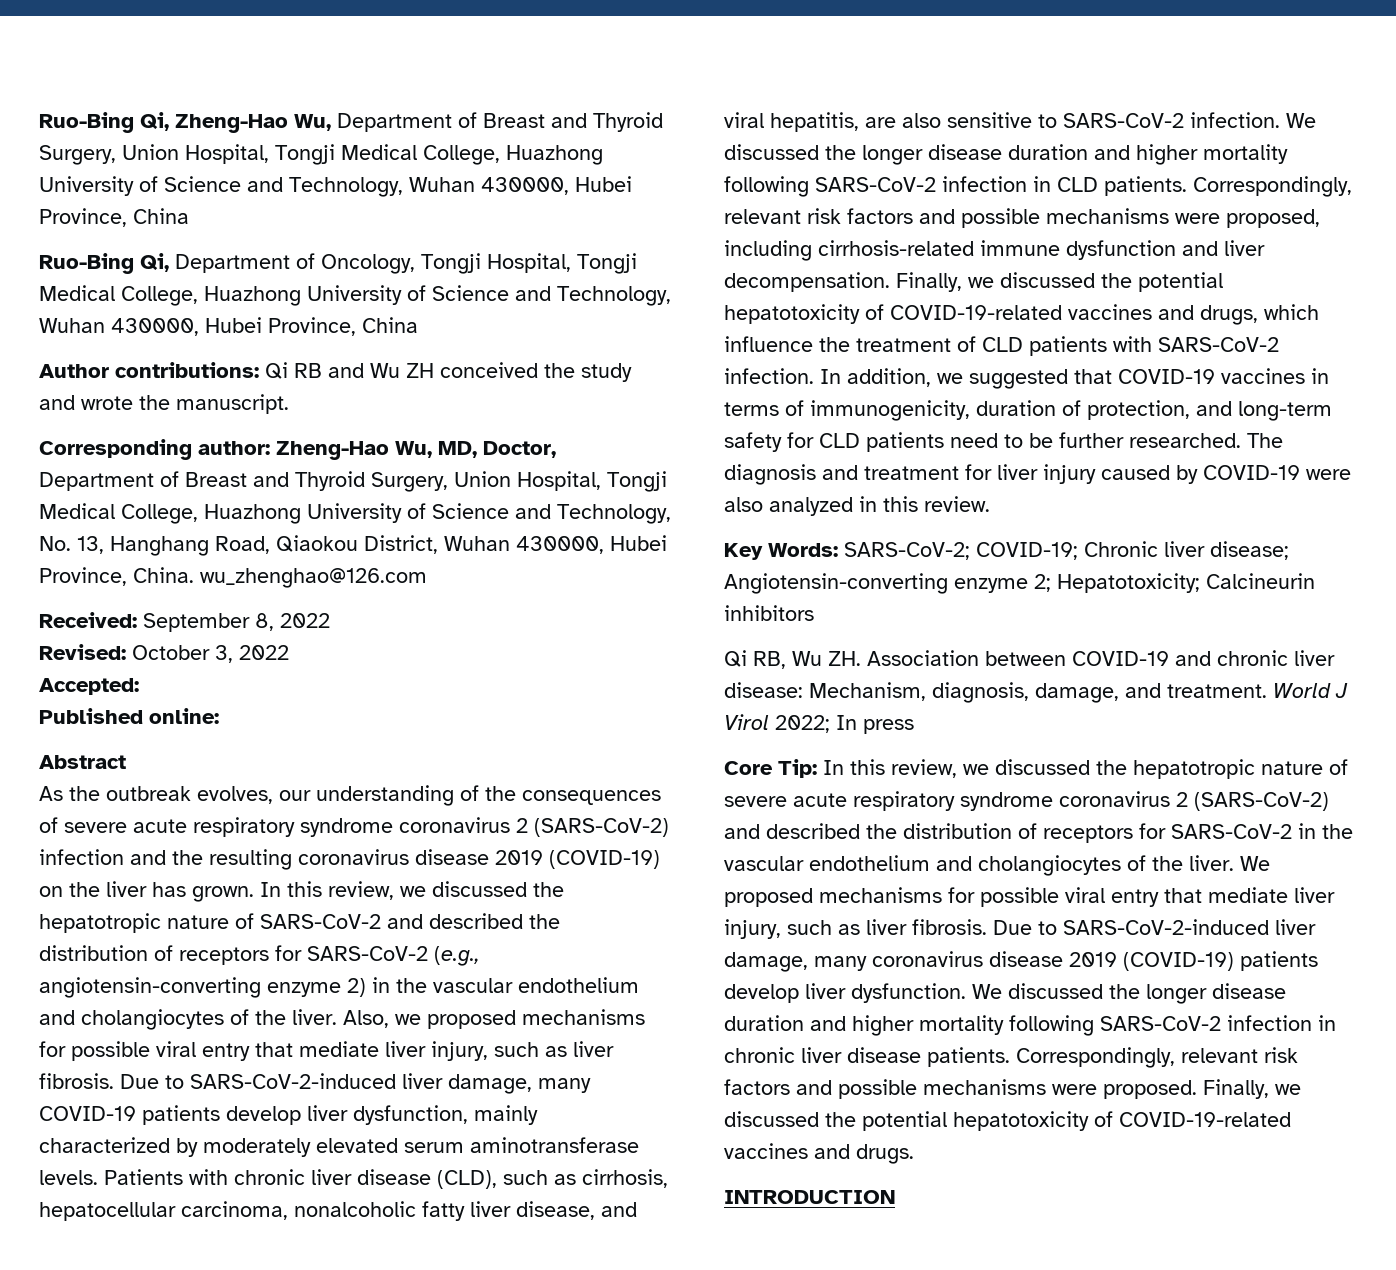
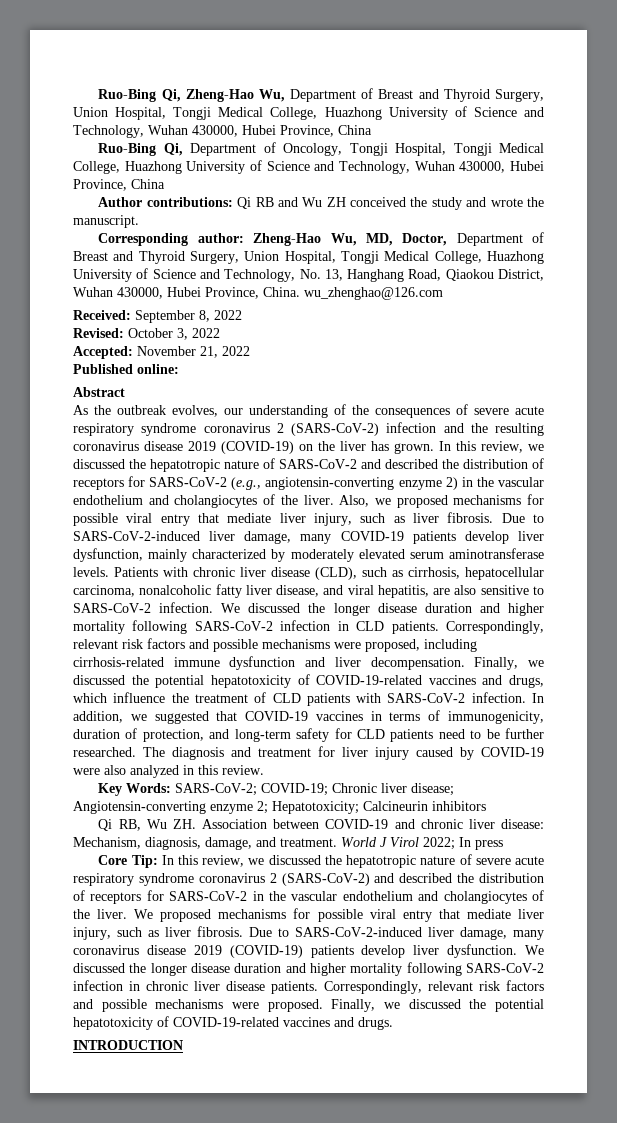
(139, 686) none -> [137,346,250,358] November 21, 2022

